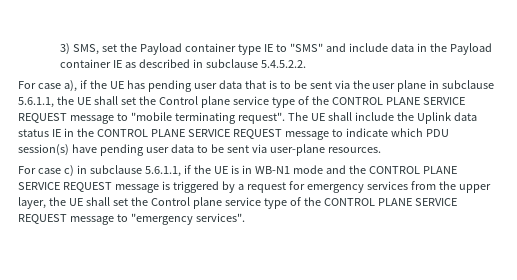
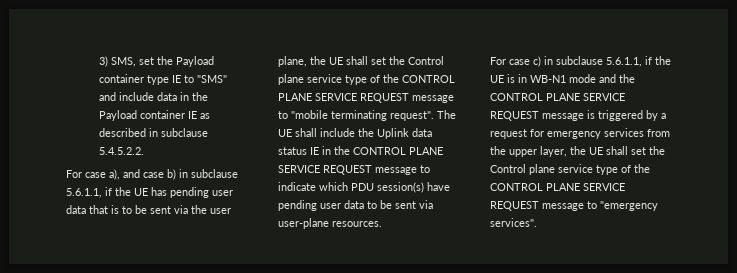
(77, 86) none -> [123,169,238,180] [66,188,102,198] and case b) in subclause 5.6.1.1,
[397,80,495,92] [18,97,54,108] plane in subclause 5.6.1.1, -> [278,56,307,67] plane,

